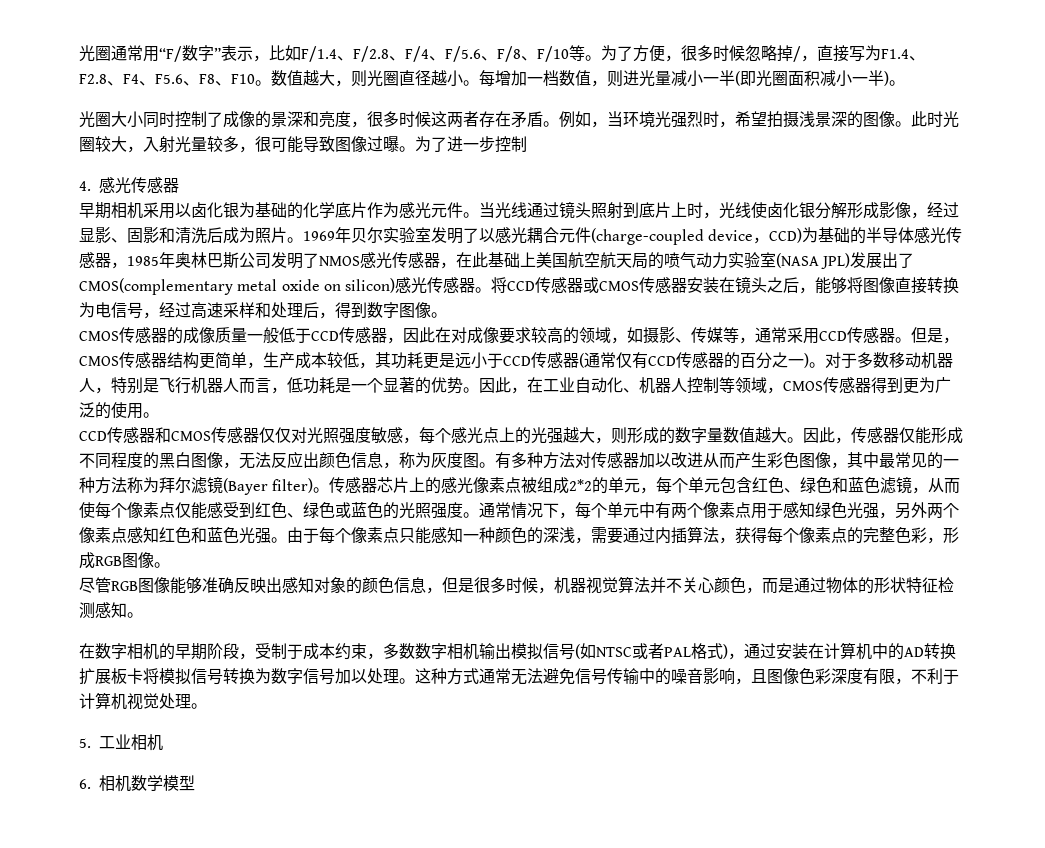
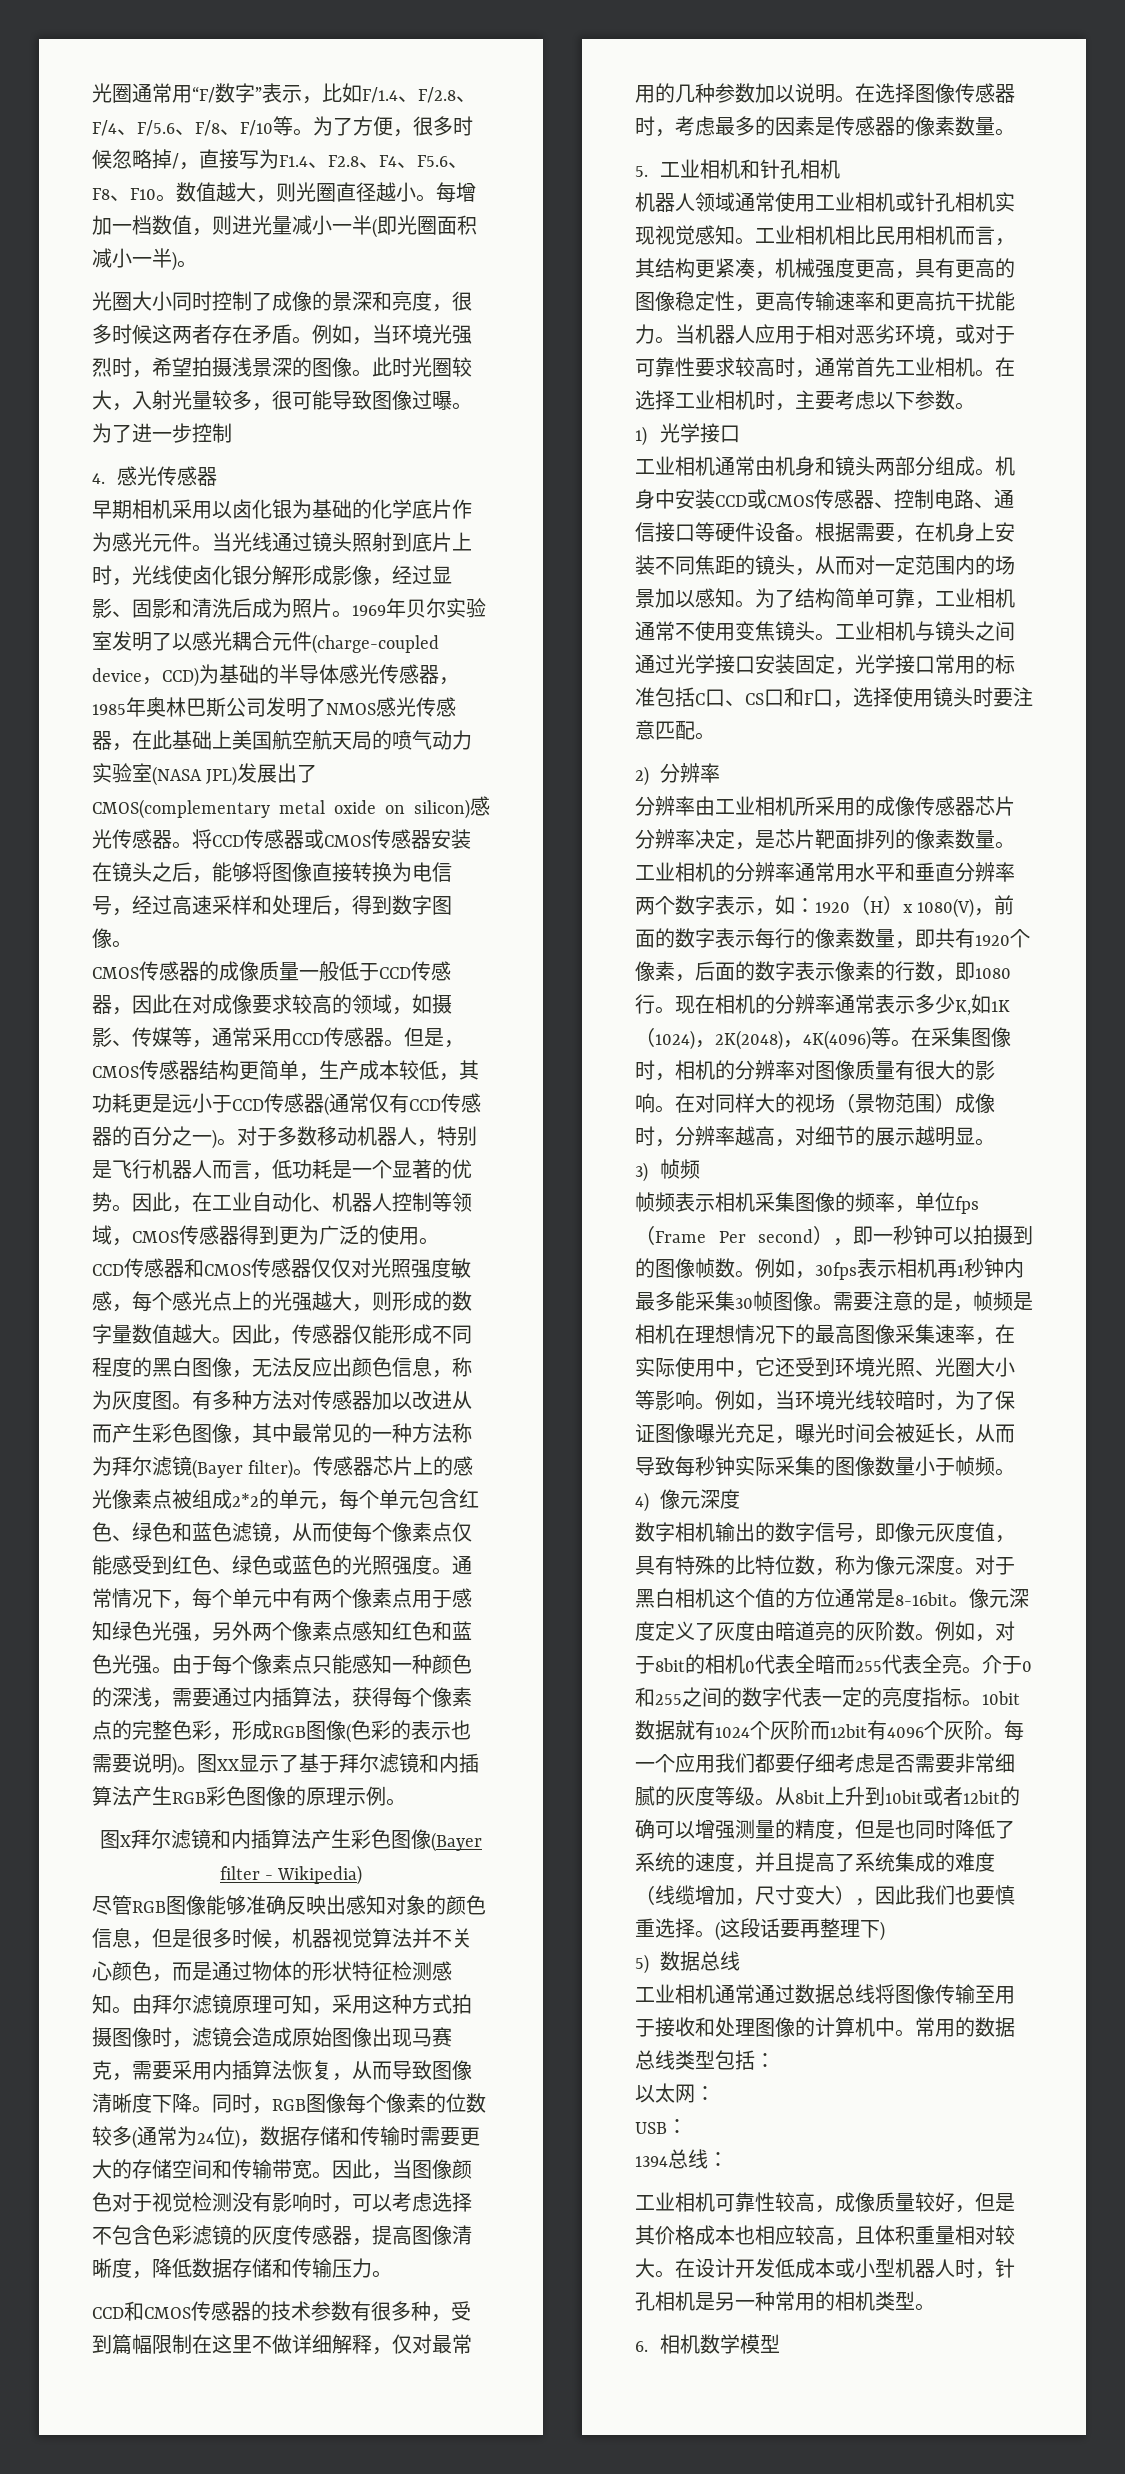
[154,562,170,568] 。 -> [346,1720,471,1743] [92,1753,479,1776] [92,1786,406,1806] [100,1829,482,1852] [219,1865,363,1885] (色彩的表示也需要说明)。图XX显示了基于拜尔滤镜和内插算法产生RGB彩色图像的原理示例。 // 图X拜尔滤镜和内插算法产生彩色图像(Bayer filter - Wikipedia)
[79,642,956,660] [79,668,959,685] [79,692,207,710] [79,734,163,751] // 在数字相机的早期阶段，受制于成本约束，多数数字相机输出模拟信号(如NTSC或者PAL格式)，通过安装在计算机中的AD转换扩展板卡将模拟信号转换为数字信号加以处理。这种方式通常无法避免信号传输中的噪音影响，且图像色彩深度有限，不利于计算机视觉处理。 // 5.工业相机 -> [132,1994,472,2015] [92,2027,452,2048] [92,2060,472,2081] [92,2093,486,2114] [92,2126,480,2149] [92,2159,472,2180] [92,2192,472,2213] [92,2225,472,2246] [92,2258,392,2279] [92,2301,471,2322] [92,2334,472,2355] [635,83,1015,103] [635,116,1015,137] [635,159,840,179] [635,192,1015,212] [635,225,1015,246] [635,258,1015,279] [635,291,1015,312] [635,324,1015,345] [635,357,1015,378] [635,390,975,411] [635,423,740,446] [635,456,1015,476] [635,489,1014,509] [635,522,1015,543] [635,555,1015,576] [635,588,1015,609] [635,621,1015,641] [635,654,1015,675] [635,687,1033,708] [635,720,715,740] [635,763,720,786] [635,796,1015,816] [635,829,1015,850] [635,862,1015,882] [635,895,1015,918] [635,928,1030,949] [635,961,1011,982] [635,994,1010,1016] [635,1027,1011,1050] [635,1060,995,1081] [635,1093,995,1113] [635,1126,995,1147] [635,1159,700,1182] [635,1192,979,1214] [635,1225,1033,1246] [635,1258,1024,1280] [635,1291,1033,1312] [635,1324,1015,1345] [635,1357,1015,1378] [635,1390,1015,1411] [635,1423,1015,1444] [635,1456,1015,1477] [635,1489,740,1512] [635,1522,1015,1543] [635,1555,1015,1576] [635,1588,1029,1608] [635,1621,1015,1642] [635,1654,1032,1674] [635,1687,1020,1707] [635,1720,1024,1741] [635,1753,1015,1773] [635,1786,1020,1806] [635,1819,1015,1840] [635,1852,995,1873] [635,1885,1015,1906] [635,1918,885,1941] [635,1951,740,1974] [635,1984,1015,2004] [635,2017,1015,2037] [635,2050,775,2070] [635,2083,715,2103] [635,2119,687,2134] [635,2149,728,2169] [635,2192,1015,2213] [635,2225,1015,2246] [635,2258,1015,2279] [635,2291,935,2311] 由拜尔滤镜原理可知，采用这种方式拍摄图像时，滤镜会造成原始图像出现马赛克，需要采用内插算法恢复，从而导致图像清晰度下降。同时，RGB图像每个像素的位数较多(通常为24位)，数据存储和传输时需要更大的存储空间和传输带宽。因此，当图像颜色对于视觉检测没有影响时，可以考虑选择不包含色彩滤镜的灰度传感器，提高图像清晰度，降低数据存储和传输压力。 // CCD和CMOS传感器的技术参数有很多种，受到篇幅限制在这里不做详细解释，仅对最常用的几种参数加以说明。在选择图像传感器时，考虑最多的因素是传感器的像素数量。 // 5.工业相机和针孔相机 // 机器人领域通常使用工业相机或针孔相机实现视觉感知。工业相机相比民用相机而言，其结构更紧凑，机械强度更高，具有更高的图像稳定性，更高传输速率和更高抗干扰能力。当机器人应用于相对恶劣环境，或对于可靠性要求较高时，通常首先工业相机。在选择工业相机时，主要考虑以下参数。 // 1)光学接口 // 工业相机通常由机身和镜头两部分组成。机身中安装CCD或CMOS传感器、控制电路、通信接口等硬件设备。根据需要，在机身上安装不同焦距的镜头，从而对一定范围内的场景加以感知。为了结构简单可靠，工业相机通常不使用变焦镜头。工业相机与镜头之间通过光学接口安装固定，光学接口常用的标准包括C口、CS口和F口，选择使用镜头时要注意匹配。 // 2)分辨率 // 分辨率由工业相机所采用的成像传感器芯片分辨率决定，是芯片靶面排列的像素数量。工业相机的分辨率通常用水平和垂直分辨率两个数字表示，如：1920（H）x 1080(V)，前面的数字表示每行的像素数量，即共有1920个像素，后面的数字表示像素的行数，即1080行。现在相机的分辨率通常表示多少K,如1K（1024)，2K(2048)，4K(4096)等。在采集图像时，相机的分辨率对图像质量有很大的影响。在对同样大的视场（景物范围）成像时，分辨率越高，对细节的展示越明显。 // 3)帧频 // 帧频表示相机采集图像的频率，单位fps（Frame Per second），即一秒钟可以拍摄到的图像帧数。例如，30fps表示相机再1秒钟内最多能采集30帧图像。需要注意的是，帧频是相机在理想情况下的最高图像采集速率，在实际使用中，它还受到环境光照、光圈大小等影响。例如，当环境光线较暗时，为了保证图像曝光充足，曝光时间会被延长，从而导致每秒钟实际采集的图像数量小于帧频。 // 4)像元深度 // 数字相机输出的数字信号，即像元灰度值，具有特殊的比特位数，称为像元深度。对于黑白相机这个值的方位通常是8-16bit。像元深度定义了灰度由暗道亮的灰阶数。例如，对于8bit的相机0代表全暗而255代表全亮。介于0和255之间的数字代表一定的亮度指标。10bit数据就有1024个灰阶而12bit有4096个灰阶。每一个应用我们都要仔细考虑是否需要非常细腻的灰度等级。从8bit上升到10bit或者12bit的确可以增强测量的精度，但是也同时降低了系统的速度，并且提高了系统集成的难度（线缆增加，尺寸变大），因此我们也要慎重选择。(这段话要再整理下) // 5)数据总线 // 工业相机通常通过数据总线将图像传输至用于接收和处理图像的计算机中。常用的数据总线类型包括： // 以太网： // USB： // 1394总线： // 工业相机可靠性较高，成像质量较好，但是其价格成本也相应较高，且体积重量相对较大。在设计开发低成本或小型机器人时，针孔相机是另一种常用的相机类型。

